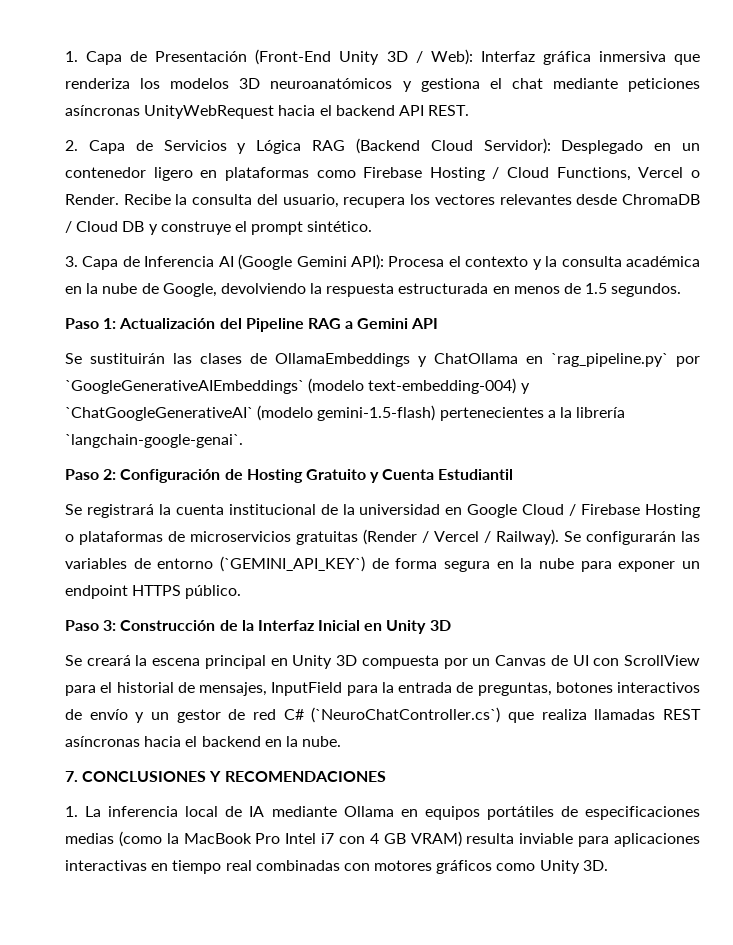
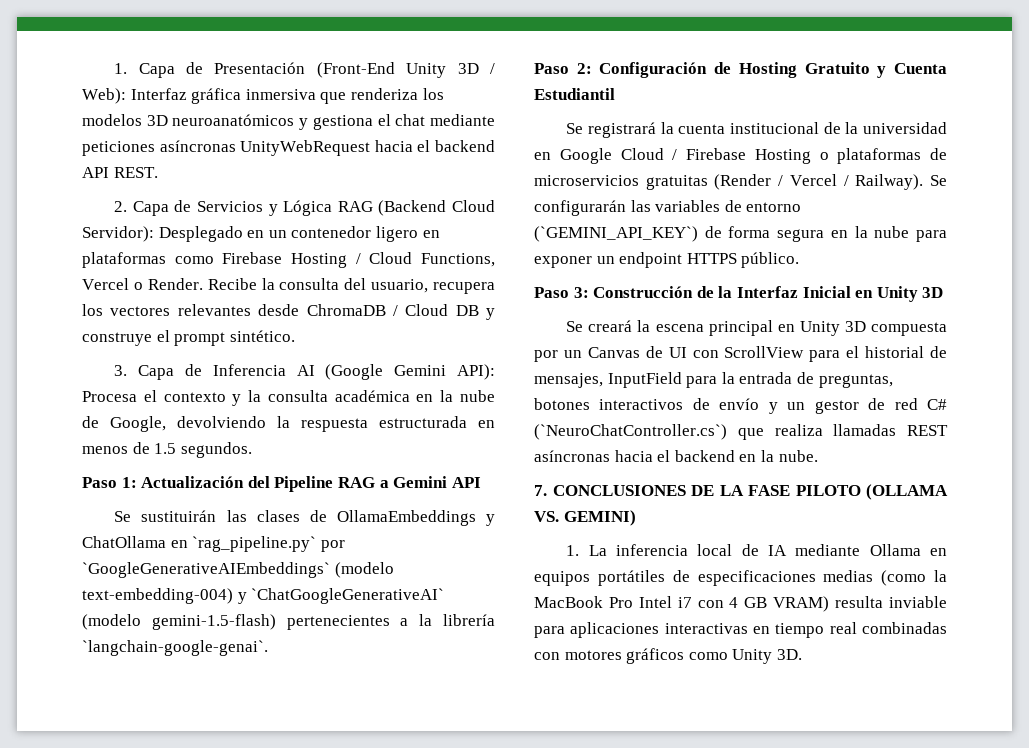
[209,771,386,782] Y RECOMENDACIONES -> [691,484,948,500] [534,510,636,526] DE LA FASE PILOTO (OLLAMA VS. GEMINI)

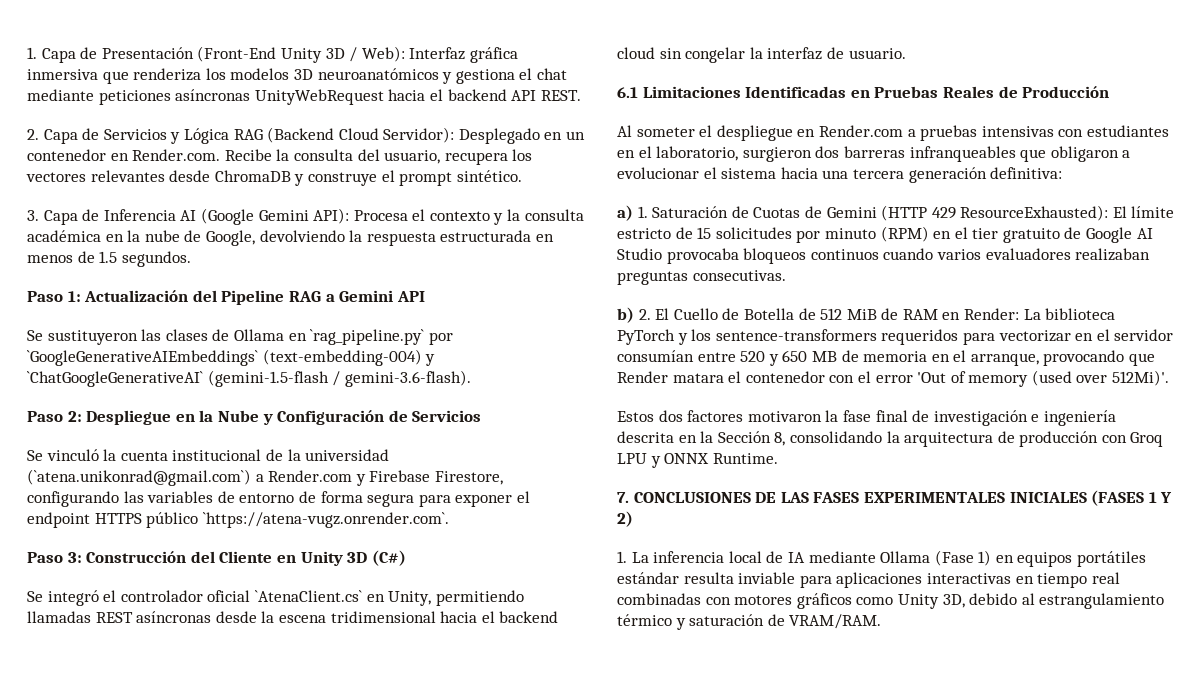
[375,226,440,242] [82,252,496,268] [82,278,203,290] ligero en plataformas como Firebase Hosting / Cloud Functions, Vercel o Render. -> [110,149,221,161] en Render.com.
[392,304,479,316] / Cloud DB -> (291, 176) none
[141,510,217,522] sustituirán -> [47,330,138,345] sustituyeron
[336,510,495,526] [82,536,166,548] OllamaEmbeddings y ChatOllama -> [233,329,284,341] Ollama
[334,562,394,578] [82,588,445,604] [82,614,496,630] [82,640,268,656] [534,62,947,78] [534,88,615,100] [566,122,656,138] (modelo text-embedding-004) y `ChatGoogleGenerativeAI` (modelo gemini-1.5-flash) pertenecientes a la librería `langchain-google-genai`. // Paso 2: Configuración de Hosting Gratuito y Cuenta Estudiantil // Se registrará -> [262,349,436,366] [27,370,471,387] [27,410,482,425] [27,449,99,461] (text-embedding-004) y `ChatGoogleGenerativeAI` (gemini-1.5-flash / gemini-3.6-flash). // Paso 2: Despliegue en la Nube y Configuración de Servicios // Se vinculó
[534,148,947,164] [534,174,947,190] [534,200,626,216] en Google Cloud / Firebase Hosting o plataformas de microservicios gratuitas (Render / Vercel / Railway). Se configurarán -> [27,469,503,486] [27,491,119,507] (`atena.unikonrad@gmail.com`) a Render.com y Firebase Firestore, configurando
[534,226,698,242] (`GEMINI_API_KEY`) -> (295, 498) none
[830,226,910,238] en la nube -> (415, 500) none
[596,256,615,264] un -> [516,491,530,503] el
[741,252,800,268] público. -> [146,512,449,528] público `https://atena-vugz.onrender.com`.
[696,286,944,302] [566,320,947,336] [534,346,947,362] [534,372,893,388] [534,398,948,414] [534,424,948,440] [534,450,818,462] [534,484,948,500] [534,510,636,526] de la Interfaz Inicial en Unity 3D // Se creará la escena principal en Unity 3D compuesta por un Canvas de UI con ScrollView para el historial de mensajes, InputField para la entrada de preguntas, botones interactivos de envío y un gestor de red C# (`NeuroChatController.cs`) que realiza llamadas REST asíncronas hacia el backend en la nube. // 7. CONCLUSIONES DE LA FASE PILOTO (OLLAMA VS. GEMINI) -> [190,550,406,566] [27,590,524,606] [27,611,559,623] [617,47,906,63] [617,86,1110,98] [617,125,1169,141] [617,146,1131,162] [617,167,1063,183] [617,205,1175,221] [617,226,1153,243] [617,248,1151,264] [617,270,786,285] [617,307,1116,323] [617,329,1174,345] [617,350,1156,366] [617,370,1170,387] [617,410,1116,426] [617,431,1164,447] [617,453,778,468] [617,490,1173,506] [617,511,633,527] del Cliente en Unity 3D (C#) // Se integró el controlador oficial `AtenaClient.cs` en Unity, permitiendo llamadas REST asíncronas desde la escena tridimensional hacia el backend cloud sin congelar la interfaz de usuario. // 6.1 Limitaciones Identificadas en Pruebas Reales de Producción // Al someter el despliegue en Render.com a pruebas intensivas con estudiantes en el laboratorio, surgieron dos barreras infranqueables que obligaron a evolucionar el sistema hacia una tercera generación definitiva: // a) 1. Saturación de Cuotas de Gemini (HTTP 429 ResourceExhausted): El límite estricto de 15 solicitudes por minuto (RPM) en el tier gratuito de Google AI Studio provocaba bloqueos continuos cuando varios evaluadores realizaban preguntas consecutivas. // b) 2. El Cuello de Botella de 512 MiB de RAM en Render: La biblioteca PyTorch y los sentence-transformers requeridos para vectorizar en el servidor consumían entre 520 y 650 MB de memoria en el arranque, provocando que Render matara el contenedor con el error 'Out of memory (used over 512Mi)'. // Estos dos factores motivaron la fase final de investigación e ingeniería descrita en la Sección 8, consolidando la arquitectura de producción con Groq LPU y ONNX Runtime. // 7. CONCLUSIONES DE LAS FASES EXPERIMENTALES INICIALES (FASES 1 Y 2)
(921, 550) none -> [934,550,992,566] (Fase 1)
[672,570,947,586] [534,596,830,612] de especificaciones medias (como la MacBook Pro Intel i7 con 4 GB VRAM) -> [617,572,679,584] estándar
[776,649,802,660] 3D. -> [942,593,1165,609] [617,614,882,630] 3D, debido al estrangulamiento térmico y saturación de VRAM/RAM.

